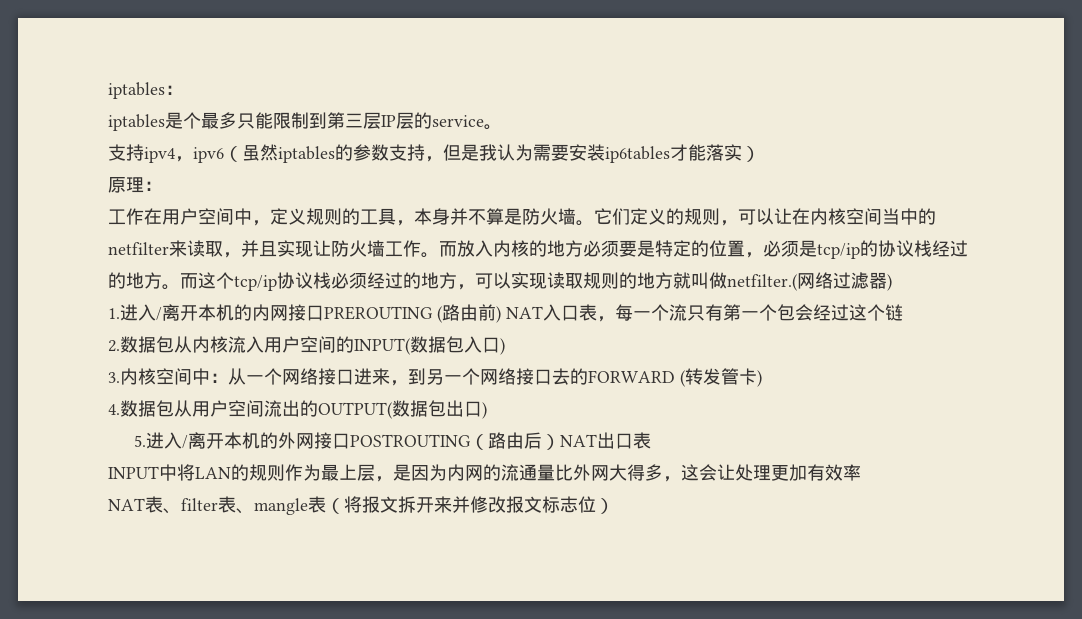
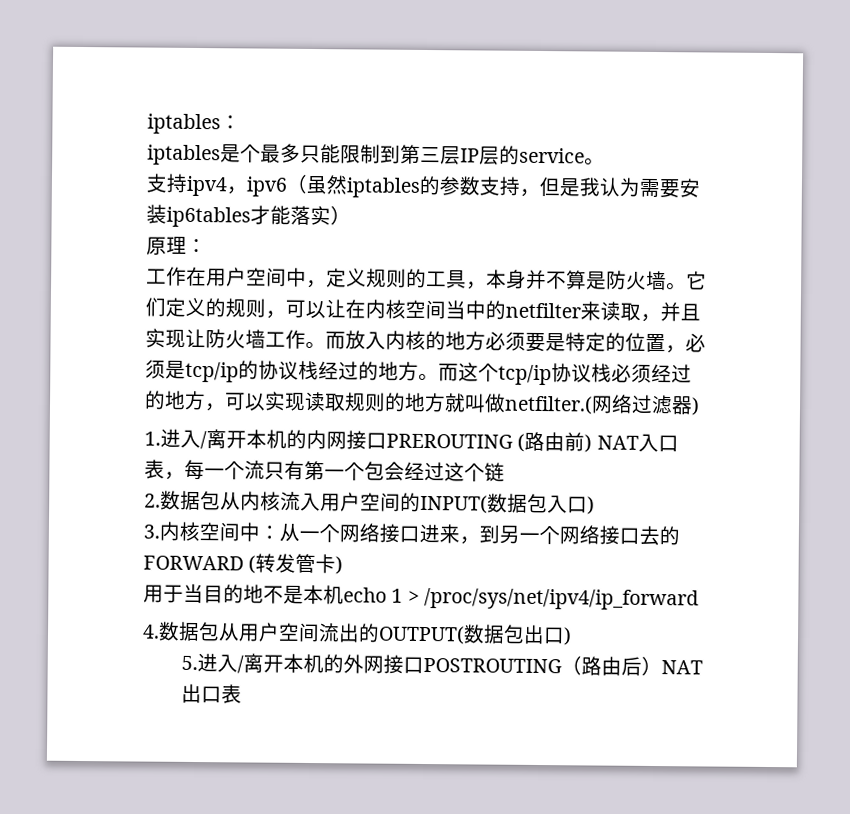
(762, 378) none -> [143,583,699,611] // 用于当目的地不是本机echo 1 > /proc/sys/net/ipv4/ip_forward
[108,464,861,482] [108,496,614,515] // INPUT中将LAN的规则作为最上层，是因为内网的流通量比外网大得多，这会让处理更加有效率 // NAT表、filter表、mangle表（将报文拆开来并修改报文标志位） -> (242, 694) none

